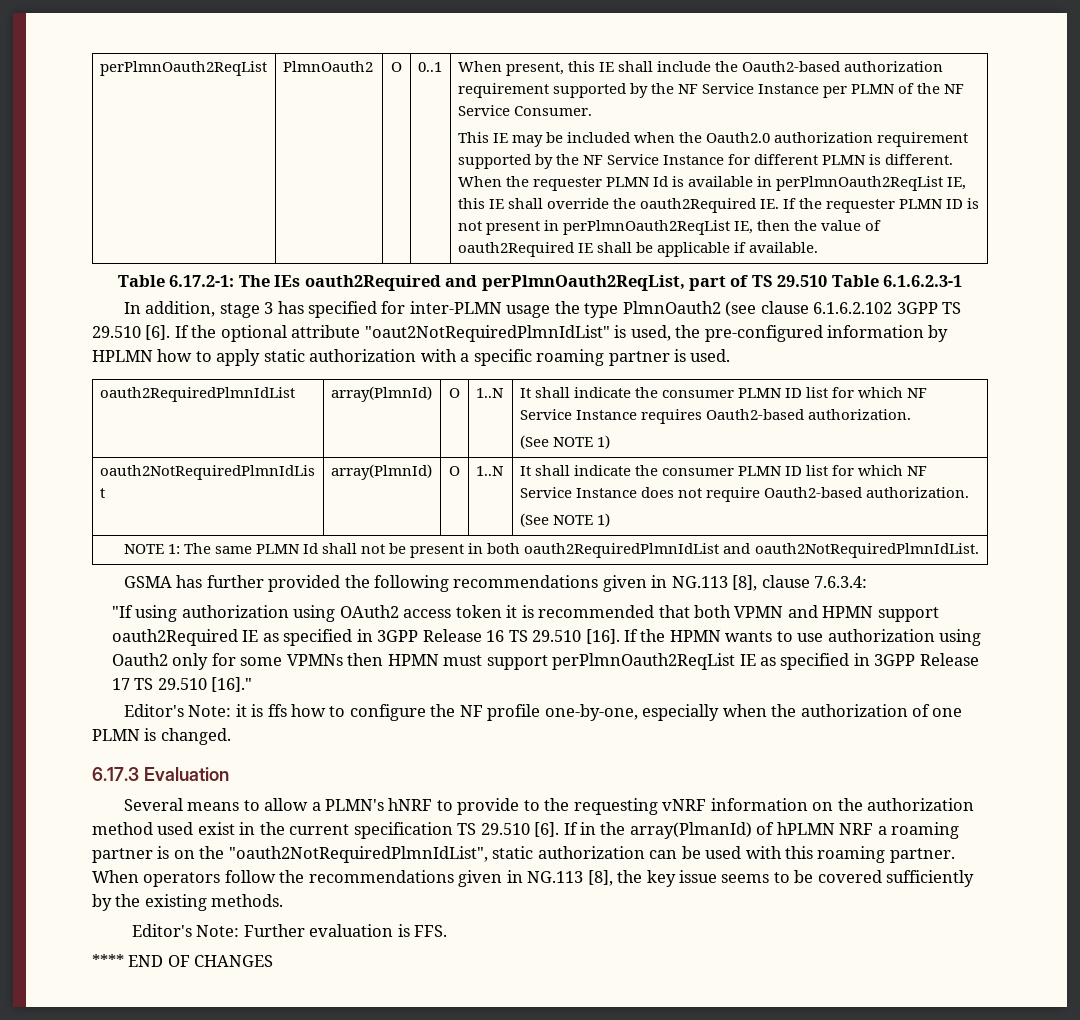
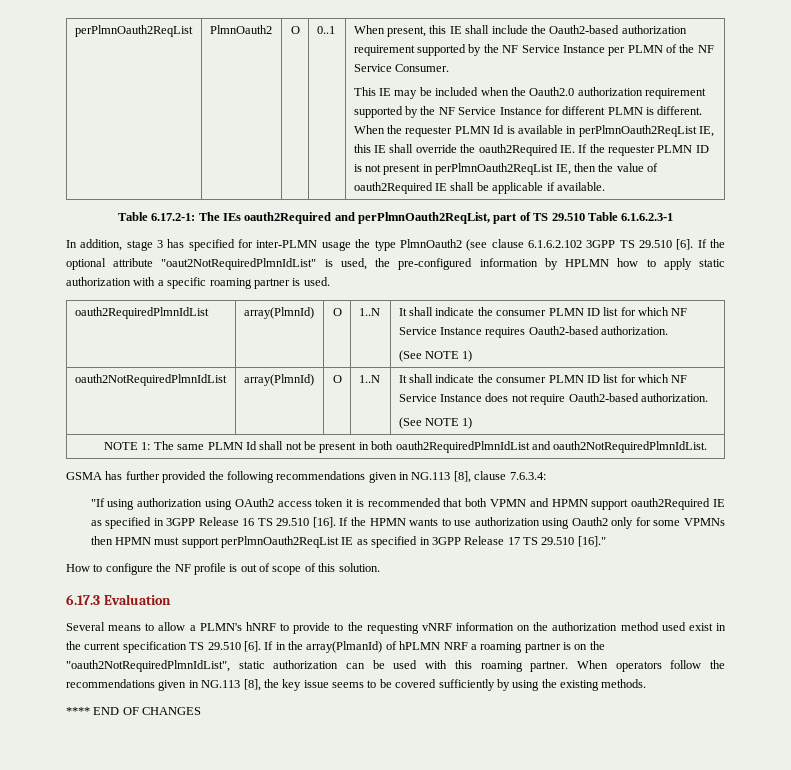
[123,704,327,717] Editor's Note: it is ffs how -> [66,564,90,572] How
[544,704,963,721] [92,728,231,745] one-by-one, especially when the authorization of one PLMN is changed. -> [229,563,380,575] is out of scope of this solution.
(112, 902) none -> [512,680,540,691] using
[131,924,448,937] // Editor's Note: Further evaluation is FFS. -> (647, 683) none

